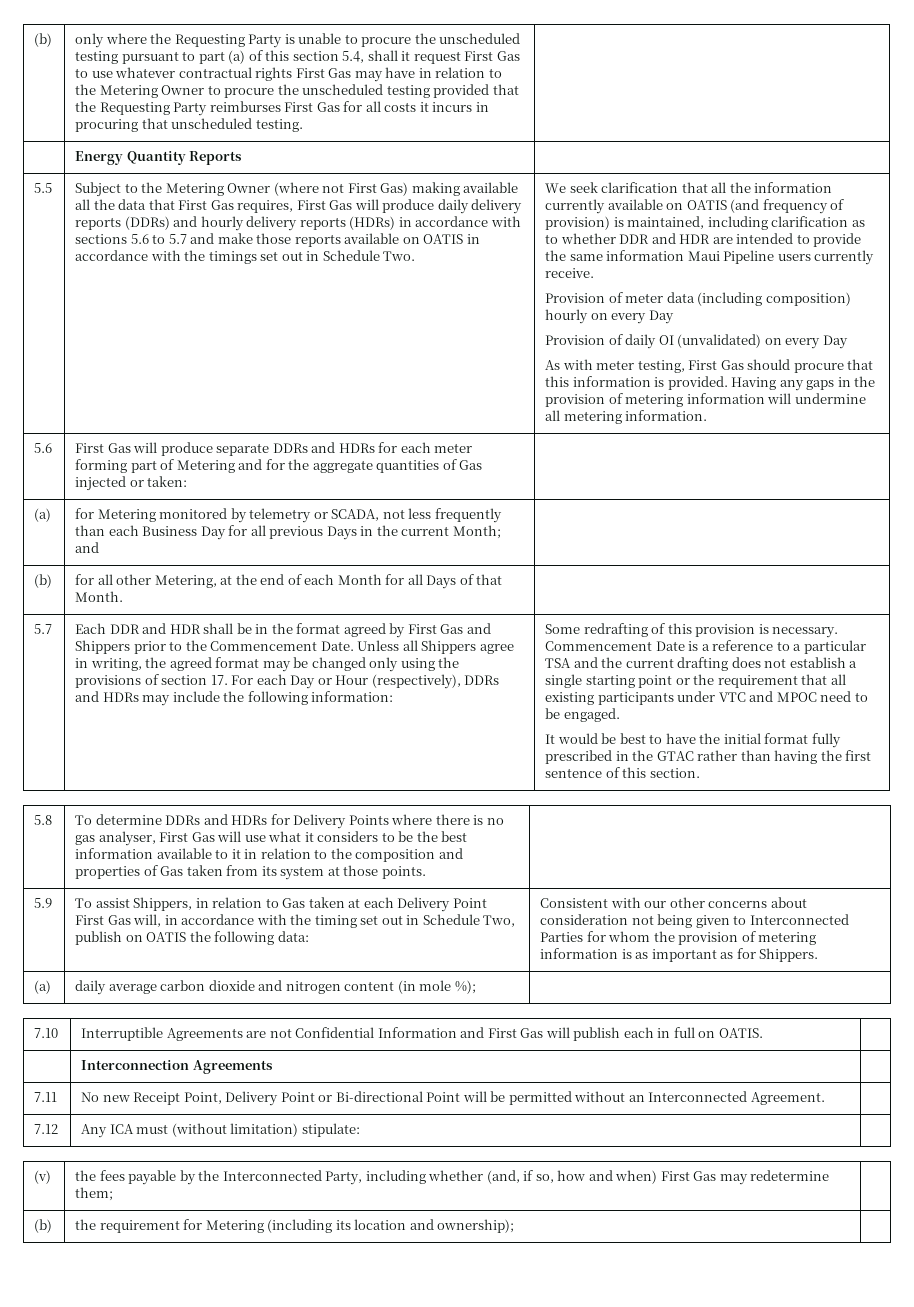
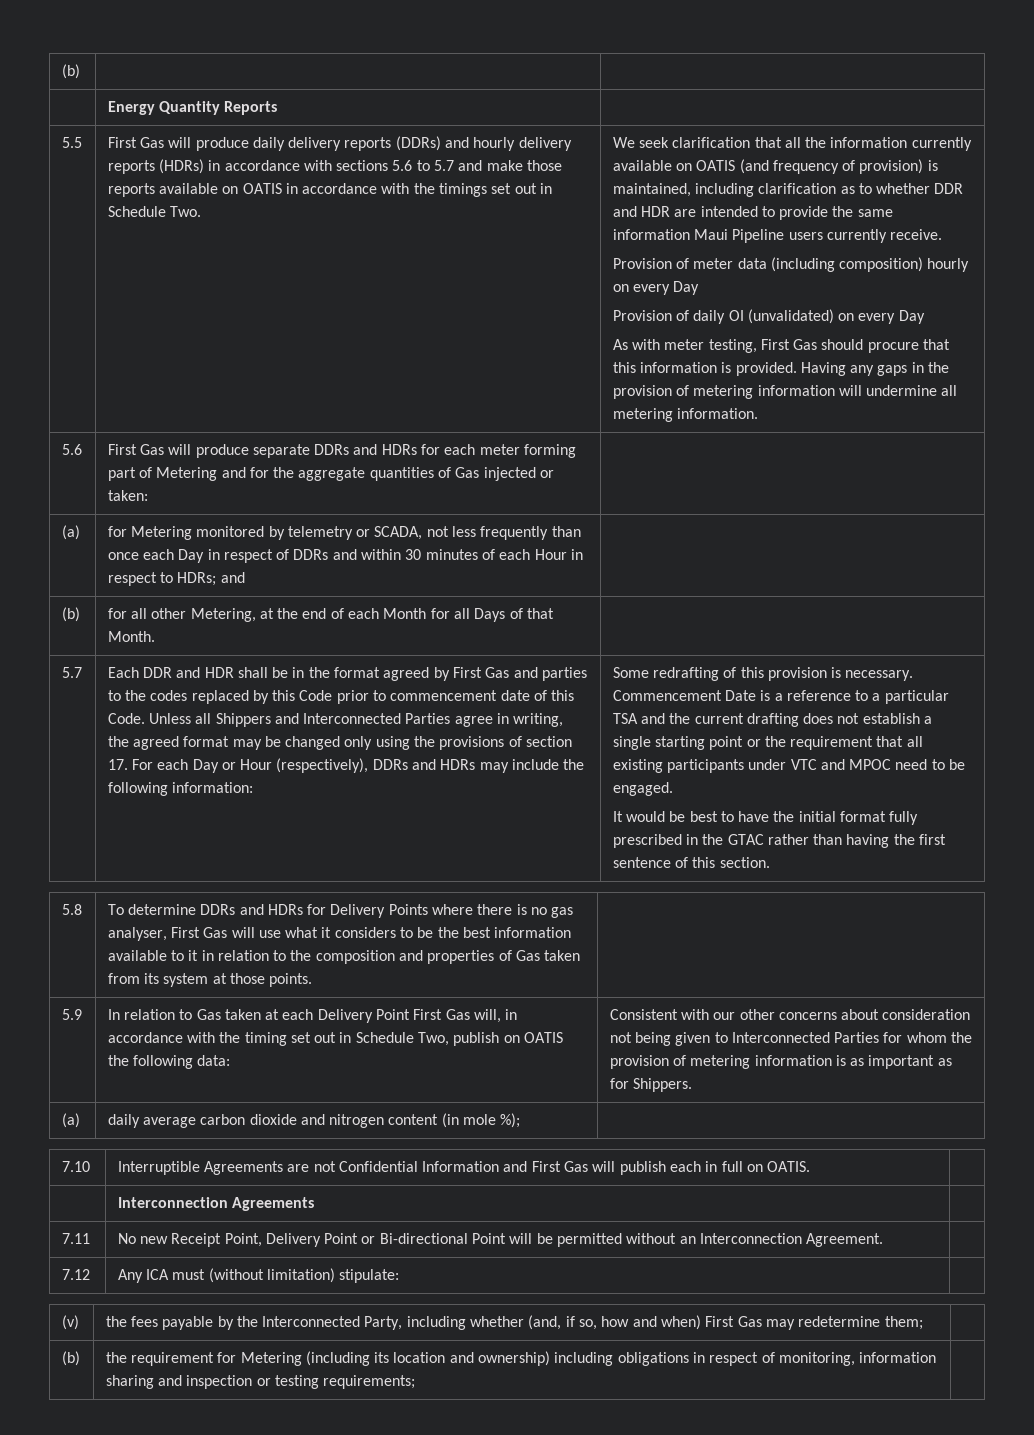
[34,33,53,47] [75,33,521,48] [75,50,520,64] [75,67,502,82] [75,84,519,98] [75,101,489,116] [75,118,303,132] [75,151,243,165] [34,183,53,193] [75,182,519,197] [75,199,294,213] (b) | only where the Requesting Party is unable to procure the unscheduled testing pursuant to part (a) of this section 5.4, shall it request First Gas to use whatever contractual rights First Gas may have in relation to the Metering Owner to procure the unscheduled testing provided that the Requesting Party reimburses First Gas for all costs it incurs in procuring that unscheduled testing. | // | Energy Quantity Reports | // 5.5 | Subject to the Metering Owner (where not First Gas) making available all the data that First Gas requires, -> [61,64,80,79] [107,101,278,115] [61,137,82,148] (b) | | // | Energy Quantity Reports | // 5.5 |
[108,525,501,540] each Business Day for all previous Days in the current Month; -> [107,549,584,563] [107,572,217,586] once each Day in respect of DDRs and within 30 minutes of each Hour in respect to HDRs;
[75,640,477,654] Shippers prior to the Commencement Date. Unless all Shippers -> [542,667,588,681] [107,690,575,704] [107,713,451,727] parties to the codes replaced by this Code prior to commencement date of this Code. Unless all Shippers and Interconnected Parties
[75,897,209,911] To assist Shippers, in -> [107,1009,120,1020] In
[648,1091,748,1102] Interconnected -> [700,1233,803,1244] Interconnection
[437,1219,515,1233] ownership); -> [478,1351,937,1366] [105,1375,416,1389] ownership) including obligations in respect of monitoring, information sharing and inspection or testing requirements;

